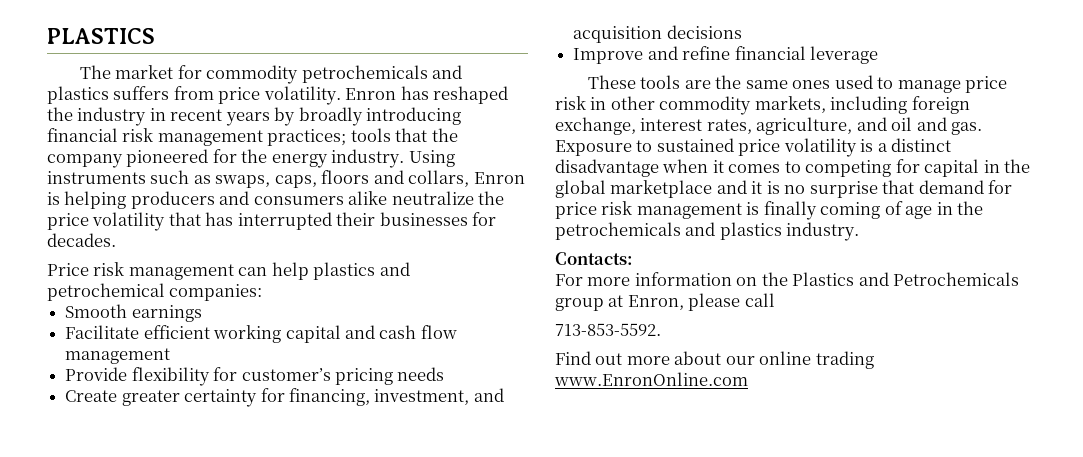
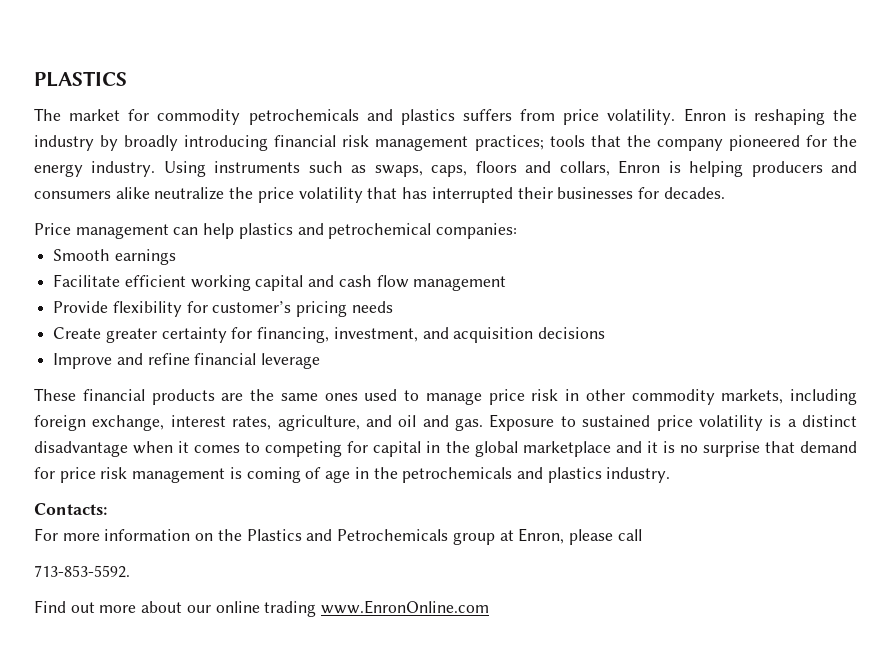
[400,86,509,104] [47,107,270,126] has reshaped the industry in recent years -> [733,109,857,125] [34,135,94,151] is reshaping the industry
[93,262,125,276] risk -> (71, 229) none
[640,75,681,89] tools -> [82,389,215,405] financial products
[763,201,817,220] finally -> (242, 473) none

